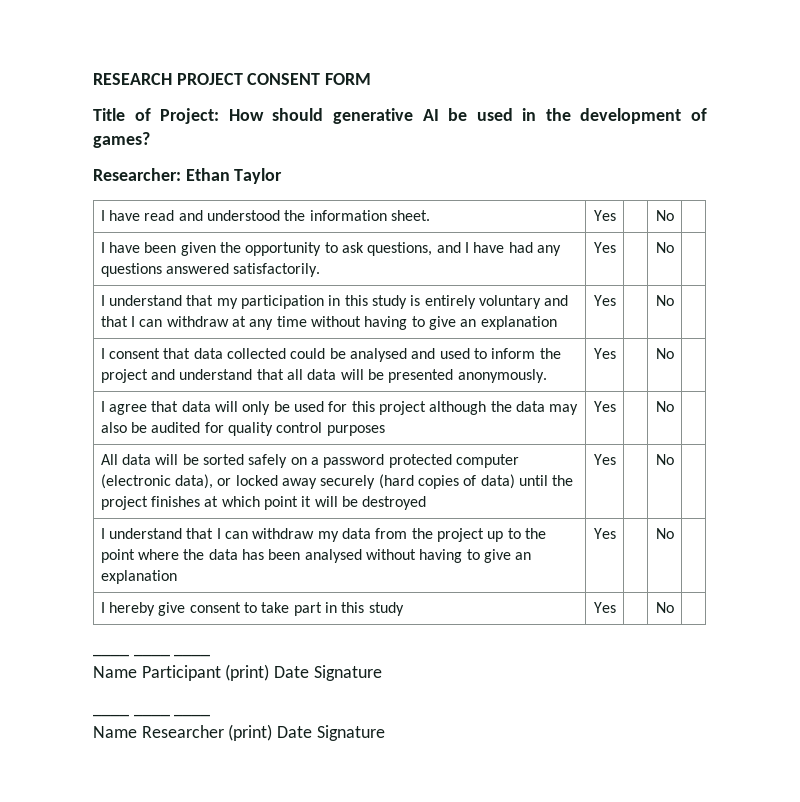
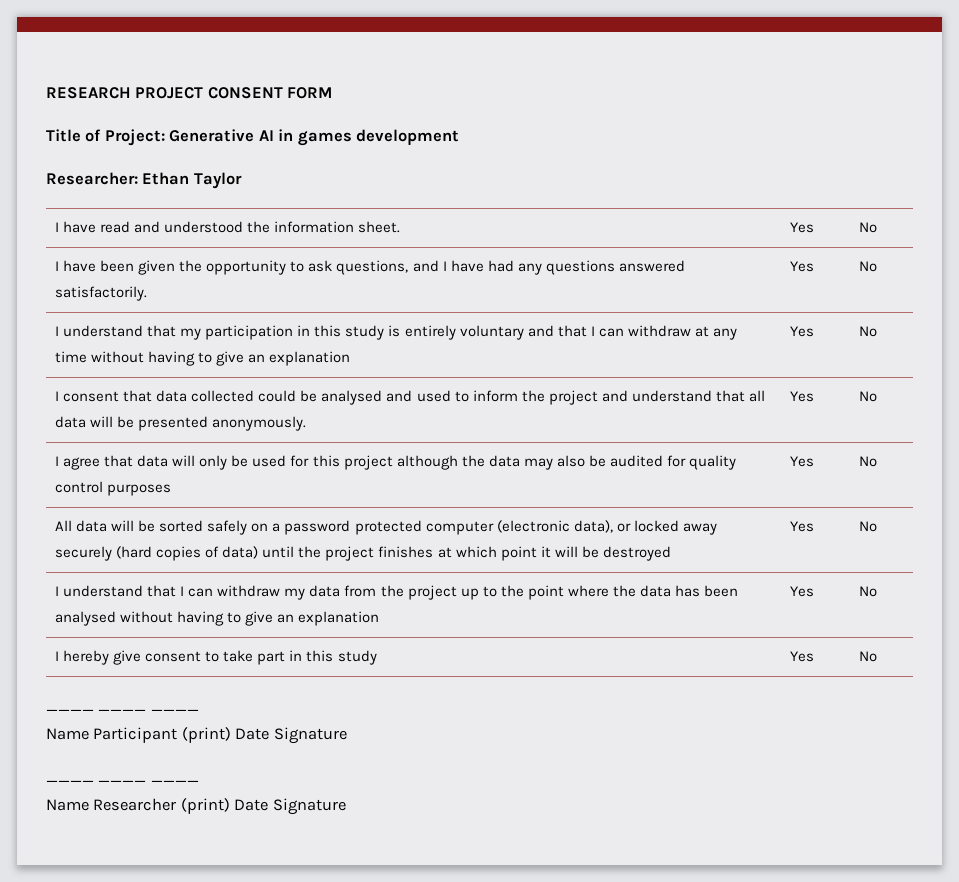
[228,108,571,124] How should generative AI be used in the -> [169,129,352,146] Generative AI in games
[690,108,707,121] [93,132,150,148] of games? -> (460, 137) none

